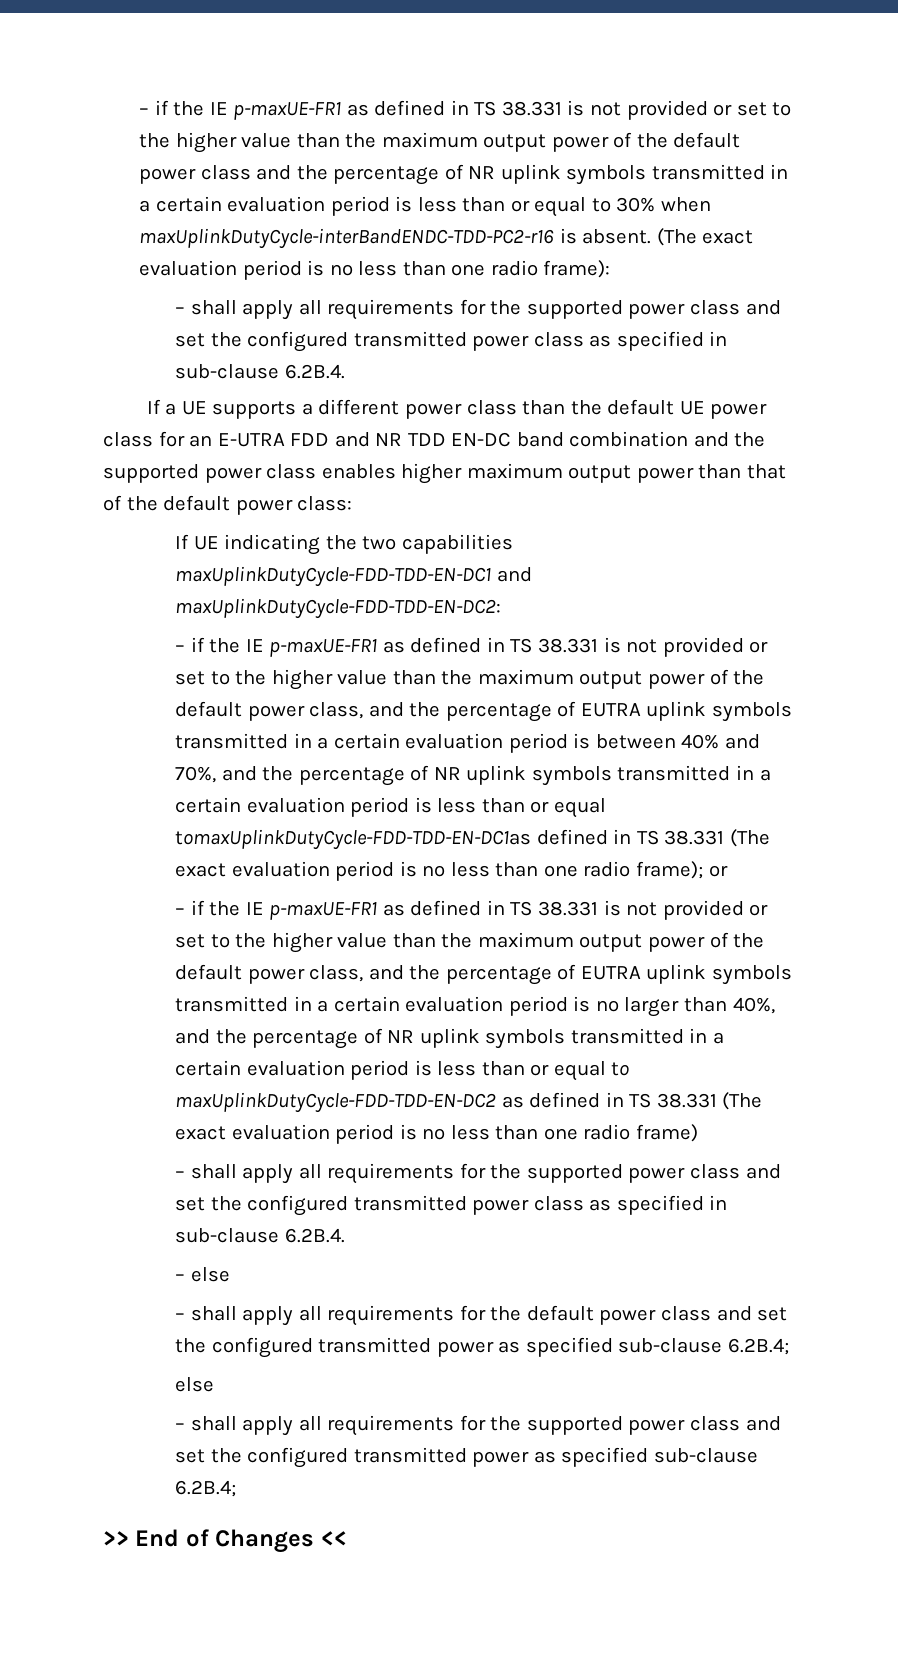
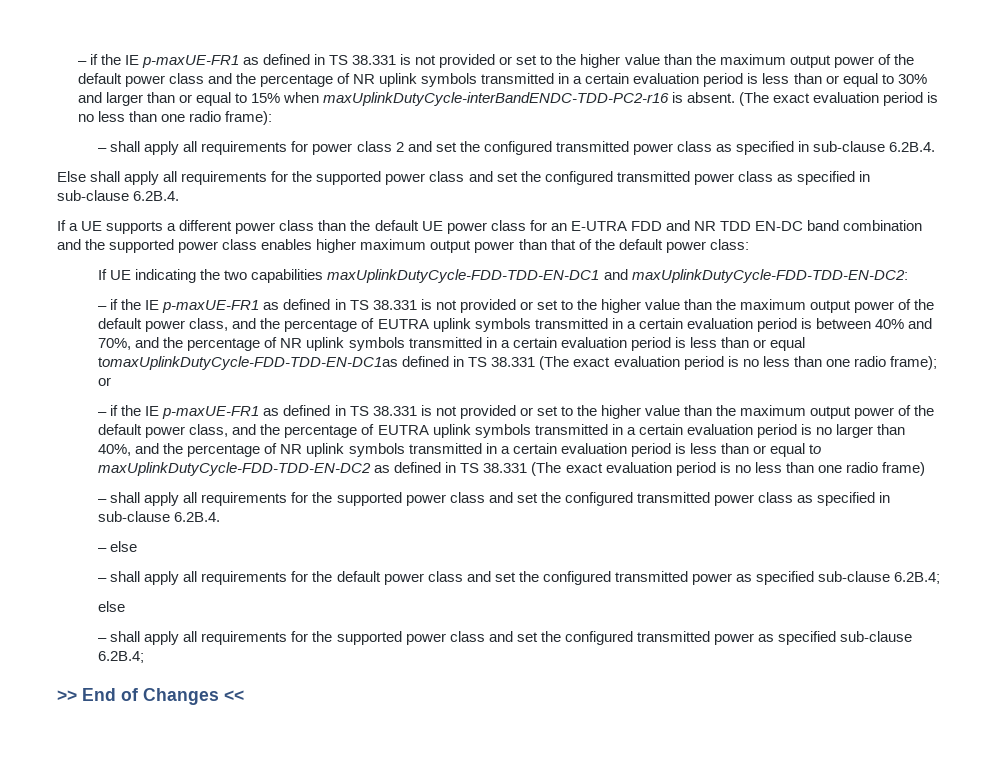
(656, 204) none -> [77,92,280,106] and larger than or equal to 15%
(486, 307) none -> [312,141,936,155] [57,171,289,185] power class 2 and set the configured transmitted power class as specified in sub-clause 6.2B.4. // Else shall apply all requirements for

